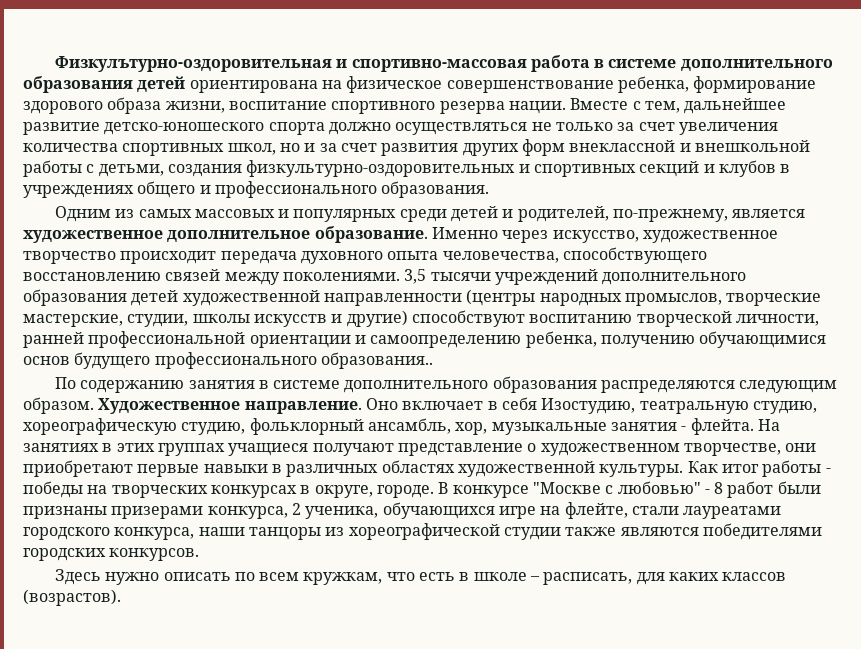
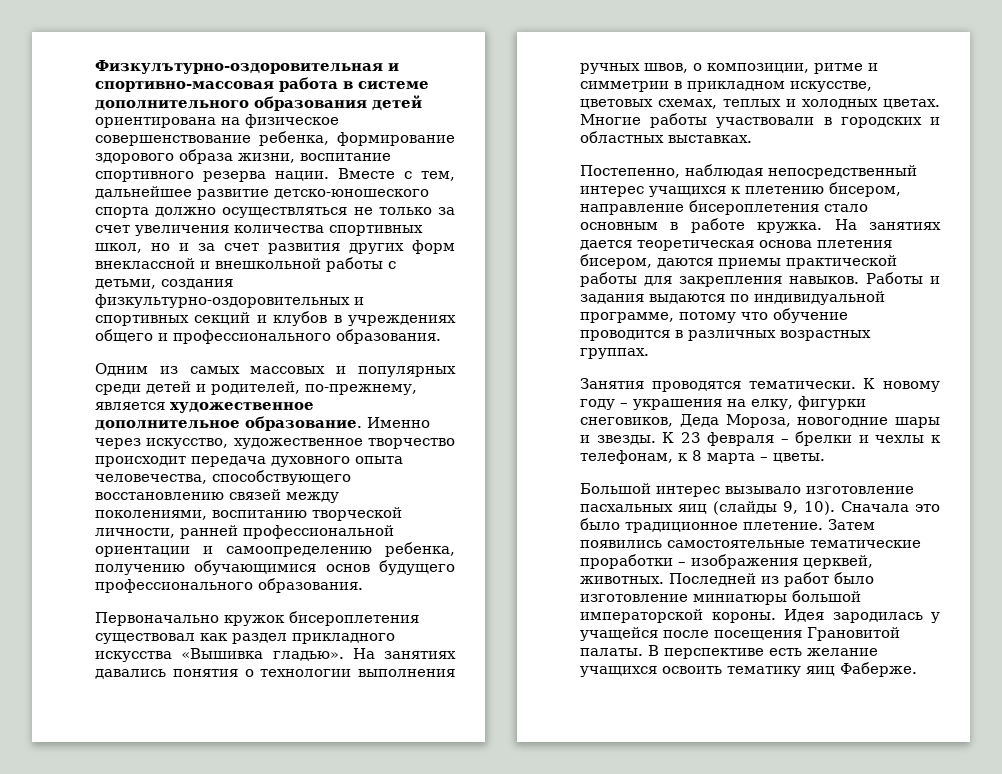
[282,269,747,285] [23,289,822,306] [23,310,525,327] поколениями. 3,5 тысячи учреждений дополнительного образования детей художественной направленности (центры народных промыслов, творческие мастерские, студии, школы искусств и другие) способствуют -> [95,510,207,520] поколениями,
[320,352,433,369] [54,376,838,393] [23,397,817,414] [23,418,780,435] [23,443,817,456] [23,460,831,477] [23,481,821,498] [23,502,782,519] [23,523,822,540] [23,548,200,561] [54,569,787,585] [23,589,121,606] образования.. // По содержанию занятия в системе дополнительного образования распределяются следующим образом. Художественное направление. Оно включает в себя Изостудию, театральную студию, хореографическую студию, фольклорный ансамбль, хор, музыкальные занятия - флейта. На занятиях в этих группах учащиеся получают представление о художественном творчестве, они приобретают первые навыки в различных областях художественной культуры. Как итог работы - победы на творческих конкурсах в округе, городе. В конкурсе "Москве с любовью" - 8 работ были признаны призерами конкурса, 2 ученика, обучающихся игре на флейте, стали лауреатами городского конкурса, наши танцоры из хореографической студии также являются победителями городских конкурсов. // Здесь нужно описать по всем кружкам, что есть в школе – расписать, для каких классов (возрастов). -> [258,578,363,593] [95,611,419,626] [95,633,395,644] [95,648,456,662] [95,669,455,679] [580,63,878,74] [580,81,872,92] [580,99,940,109] [580,113,940,128] [580,131,752,143] [580,164,917,179] [580,182,901,197] [580,200,868,215] [580,218,941,233] [580,240,892,251] [580,254,897,269] [580,272,940,287] [580,291,885,305] [580,308,848,323] [580,330,871,341] [580,348,649,359] [580,378,940,392] [580,396,866,410] [580,414,940,428] [580,431,941,446] [580,450,825,464] [580,483,914,497] [580,501,940,515] [580,518,875,533] [580,540,921,548] [580,554,873,569] [580,572,874,587] [580,590,861,605] [580,609,940,623] [580,627,900,641] [580,645,878,659] [580,662,917,677] образования. // Первоначально кружок бисероплетения существовал как раздел прикладного искусства «Вышивка гладью». На занятиях давались понятия о технологии выполнения ручных швов, о композиции, ритме и симметрии в прикладном искусстве, цветовых схемах, теплых и холодных цветах. Многие работы участвовали в городских и областных выставках. // Постепенно, наблюдая непосредственный интерес учащихся к плетению бисером, направление бисероплетения стало основным в работе кружка. На занятиях дается теоретическая основа плетения бисером, даются приемы практической работы для закрепления навыков. Работы и задания выдаются по индивидуальной программе, потому что обучение проводится в различных возрастных группах. // Занятия проводятся тематически. К новому году – украшения на елку, фигурки снеговиков, Деда Мороза, новогодние шары и звезды. К 23 февраля – брелки и чехлы к телефонам, к 8 марта – цветы. // Большой интерес вызывало изготовление пасхальных яиц (слайды 9, 10). Сначала это было традиционное плетение. Затем появились самостоятельные тематические проработки – изображения церквей, животных. Последней из работ было изготовление миниатюры большой императорской короны. Идея зародилась у учащейся после посещения Грановитой палаты. В перспективе есть желание учащихся освоить тематику яиц Фаберже.

